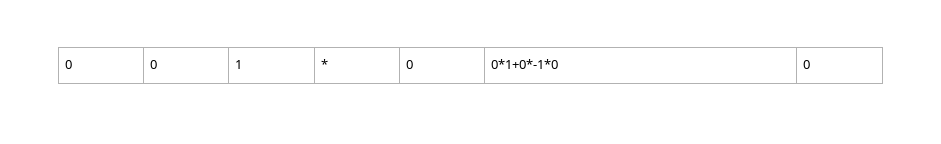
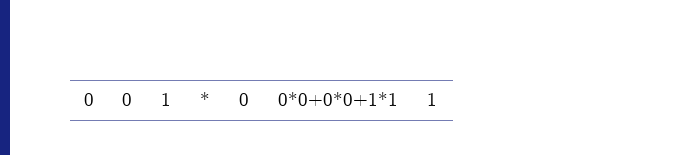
[491,59,559,69] [803,60,811,69] 0*1+0*-1*0 | 0 -> [277,92,398,106] [426,93,437,106] 0*0+0*0+1*1 | 1

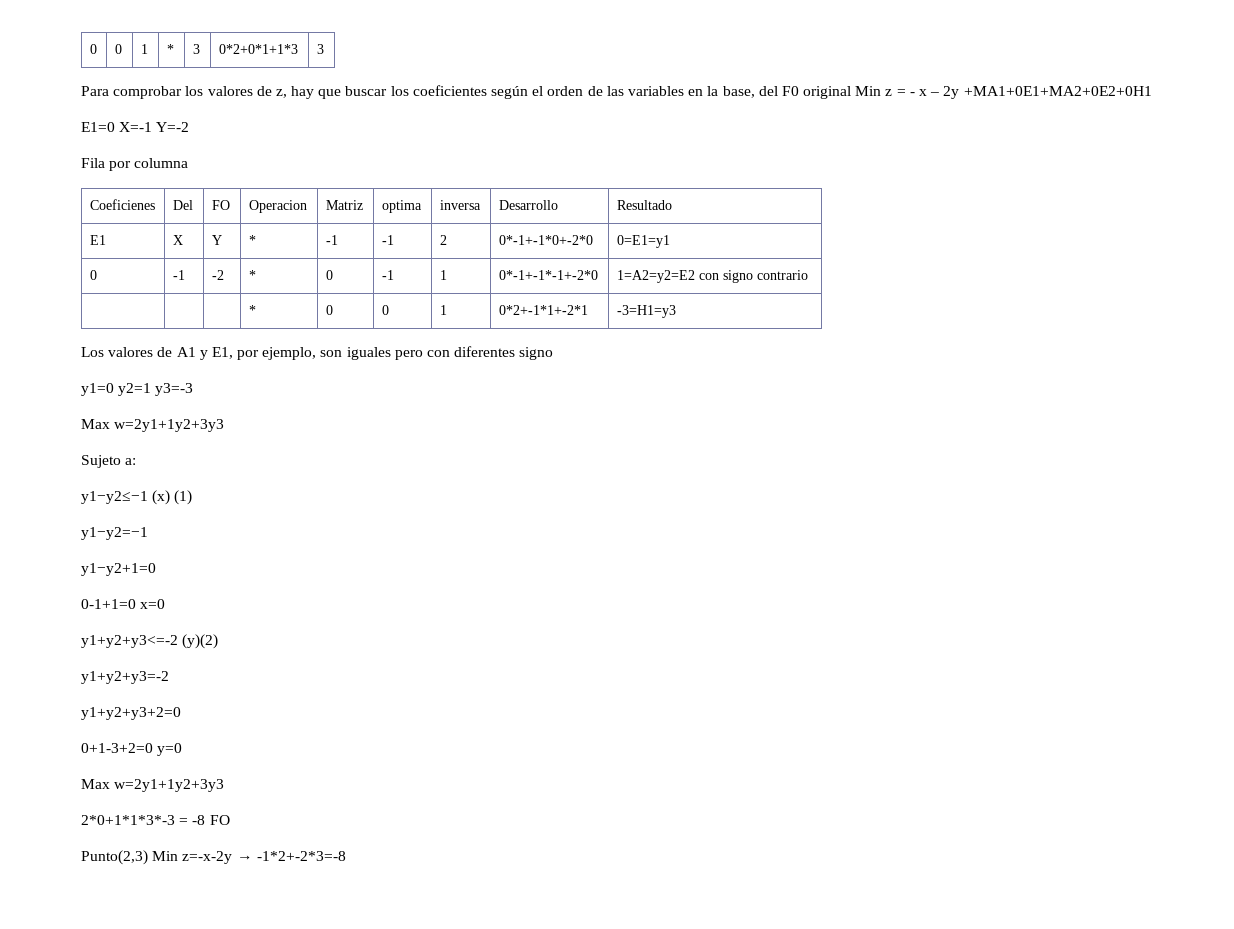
[238,93,249,106] [277,92,398,106] [426,93,437,106] 0 | 0*0+0*0+1*1 | 1 -> [192,44,200,54] [218,44,298,54] [316,44,324,54] [81,85,1152,99] [81,122,190,132] [81,158,189,171] [89,199,155,210] [172,200,193,210] [211,200,230,210] [248,200,307,213] [325,200,363,210] [381,200,422,213] [439,200,481,210] [498,200,558,210] [616,200,672,210] [89,235,106,245] [172,235,183,245] [211,235,222,245] [248,235,256,245] [325,235,338,245] [381,235,394,245] [439,235,447,245] [498,235,593,245] [616,235,670,248] [89,270,97,280] [172,270,185,280] [211,270,224,280] [248,270,256,280] [325,270,333,280] [381,270,394,280] [439,270,447,280] [498,270,598,280] [616,270,808,283] [248,305,256,315] [325,305,333,315] [381,305,389,315] [439,305,447,315] [498,305,588,315] [616,305,676,318] [81,346,554,360] [81,383,194,396] [81,419,225,432] [81,455,137,468] [81,490,193,505] [81,527,148,540] [81,563,156,576] [81,599,166,609] [81,634,219,649] [81,671,169,684] [81,707,181,720] [81,743,183,756] [81,779,225,792] [81,815,230,825] [81,850,346,865] 3 | 0*2+0*1+1*3 | 3 // Para comprobar los valores de z, hay que buscar los coeficientes según el orden de las variables en la base, del F0 original Min z = - x – 2y +MA1+0E1+MA2+0E2+0H1 // E1=0 X=-1 Y=-2 // Fila por columna // Coeficienes | Del | FO | Operacion | Matriz | optima | inversa | Desarrollo | Resultado // E1 | X | Y | * | -1 | -1 | 2 | 0*-1+-1*0+-2*0 | 0=E1=y1 // 0 | -1 | -2 | * | 0 | -1 | 1 | 0*-1+-1*-1+-2*0 | 1=A2=y2=E2 con signo contrario // | | | * | 0 | 0 | 1 | 0*2+-1*1+-2*1 | -3=H1=y3 // Los valores de A1 y E1, por ejemplo, son iguales pero con diferentes signo // y1=0 y2=1 y3=-3 // Max w=2y1+1y2+3y3 // Sujeto a: // y1−y2≤−1 (x) (1) // y1−y2=−1 // y1−y2+1=0 // 0-1+1=0 x=0 // y1+y2+y3<=-2 (y)(2) // y1+y2+y3=-2 // y1+y2+y3+2=0 // 0+1-3+2=0 y=0 // Max w=2y1+1y2+3y3 // 2*0+1*1*3*-3 = -8 FO // Punto(2,3) Min z=-x-2y → -1*2+-2*3=-8

